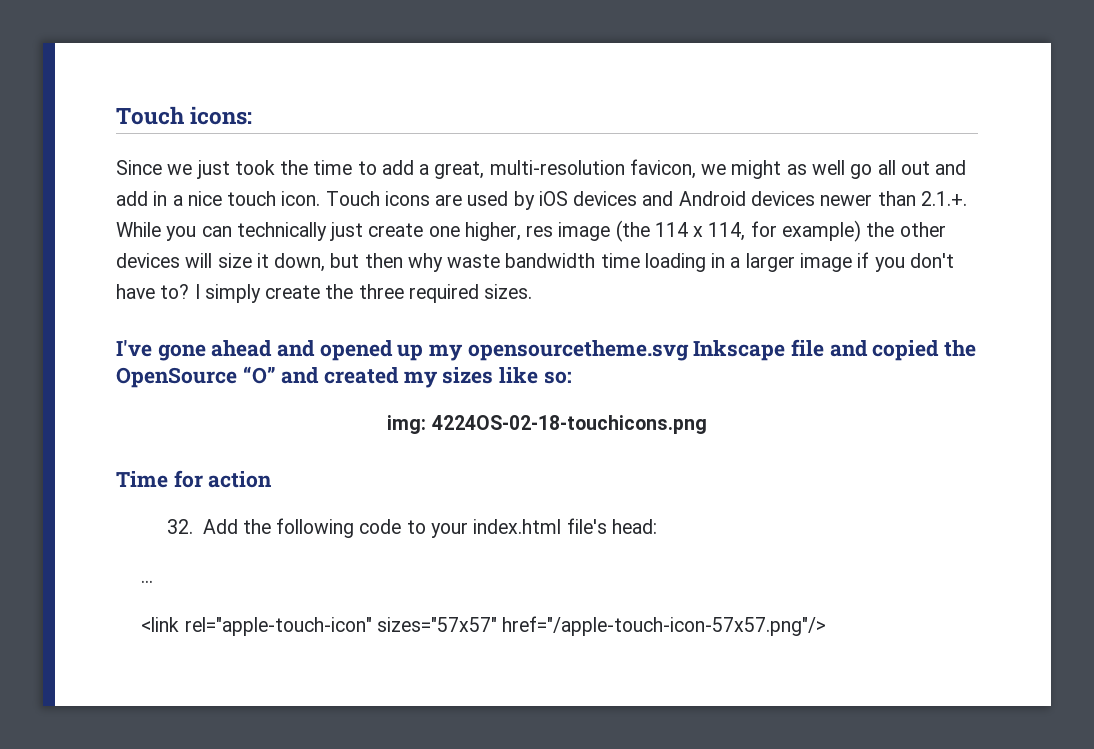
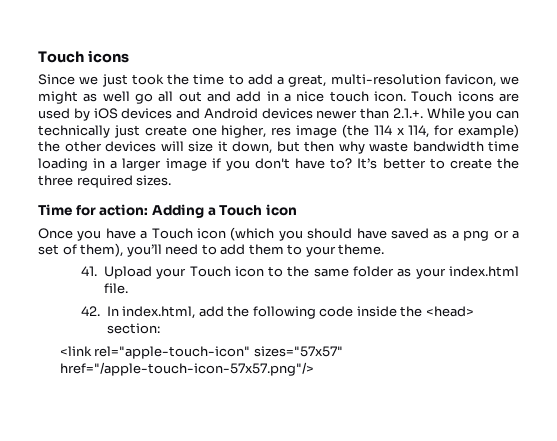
[116,106,253,125] Touch icons: -> [38,50,129,63] Touch icons
[194,284,261,303] I simply -> [357,158,445,169] It’s better to
[116,339,977,361] [116,366,572,388] [387,415,707,434] [116,470,273,488] [166,518,657,538] [141,580,154,583] I've gone ahead and opened up my opensourcetheme.svg Inkscape file and copied the OpenSource “O” and created my sizes like so: // img: 4224OS-02-18-touchicons.png // Time for action // 32. Add the following code to your index.html file's head: // ... -> [38,204,297,218] [38,227,519,241] [38,243,385,257] [81,266,519,279] [103,283,128,294] [81,306,474,319] [106,323,160,334] Time for action: Adding a Touch icon // Once you have a Touch icon (which you should have saved as a png or a set of them), you’ll need to add them to your theme. // 41. Upload your Touch icon to the same folder as your index.html file. // 42. In index.html, add the following code inside the <head> section:

